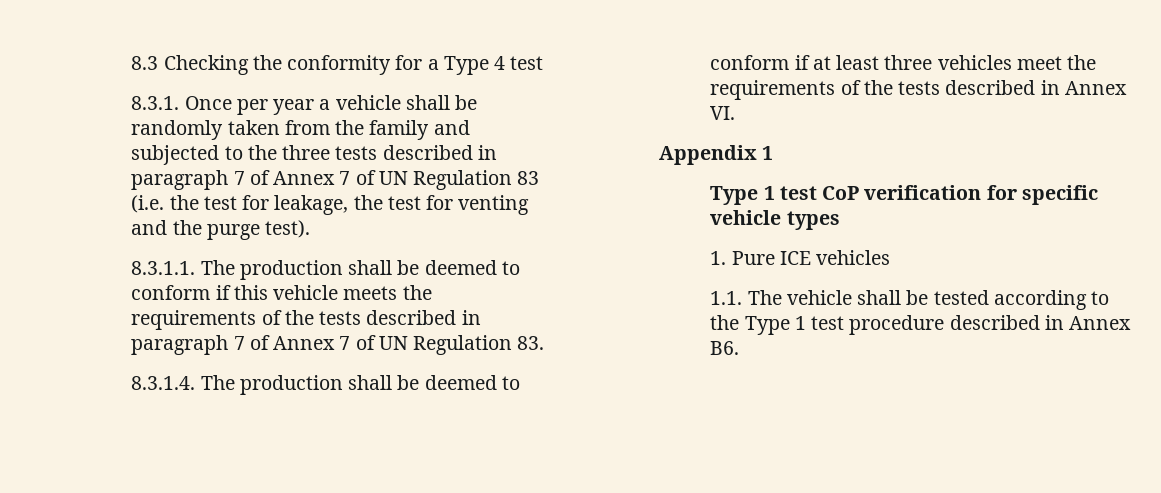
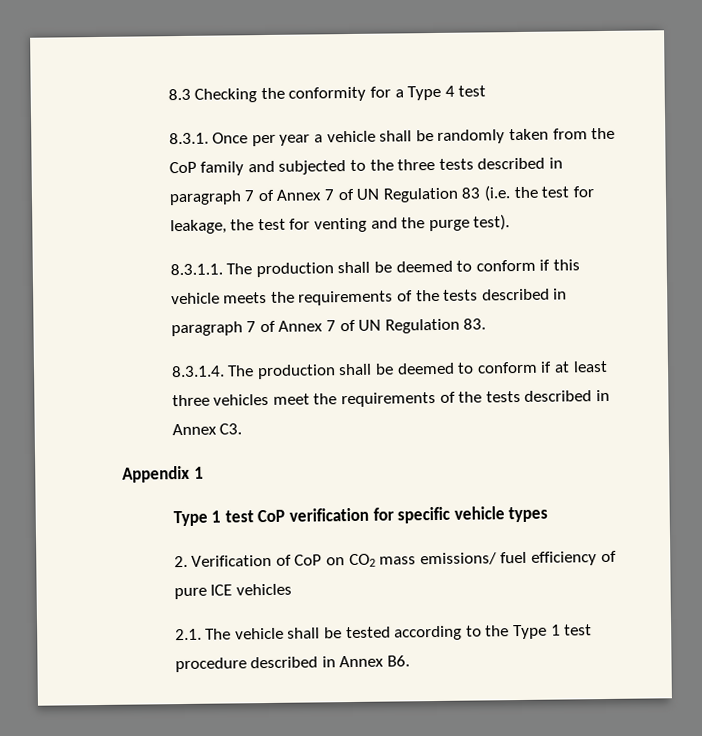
(365, 127) none -> [168,161,197,174] CoP
[710,106,736,120] VI. -> [219,423,243,435] C3.
[710,251,775,265] 1. Pure -> [173,550,617,568] [173,587,207,600] 2. Verification of CoP on CO2 mass emissions/ fuel efficiency of pure
[710,291,743,305] 1.1. -> [174,628,202,641] 2.1.

